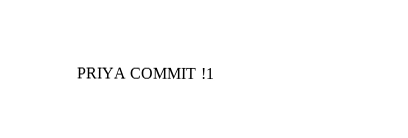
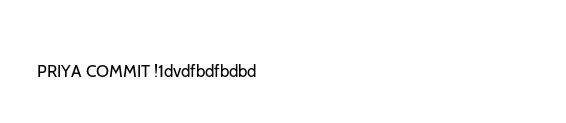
[199,67,215,80] !1 -> [154,64,257,77] !1dvdfbdfbdbd

